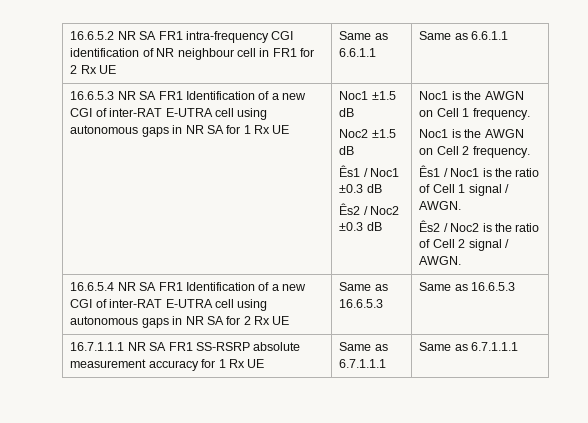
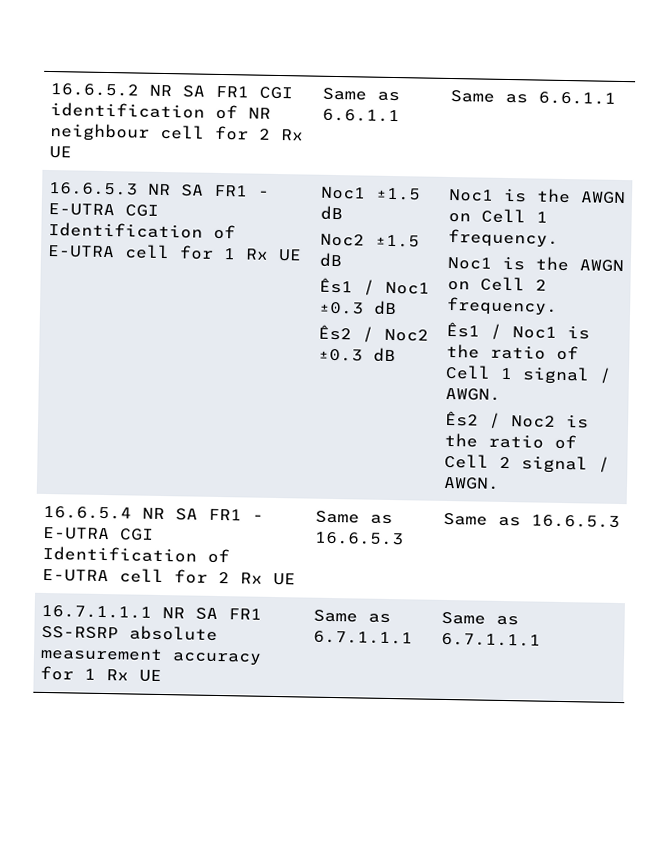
[185,31,269,43] intra-frequency -> (249, 91) none
[259,48,297,57] in FR1 -> (205, 132) none
[185,91,306,100] [70,108,268,120] [70,125,224,137] Identification of a new CGI of inter-RAT E-UTRA cell using autonomous gaps in NR SA -> [257,190,270,197] [47,202,159,217] [47,221,236,240] [46,244,170,260] - E-UTRA CGI Identification of E-UTRA cell
[185,282,306,291] [70,299,268,311] [70,316,224,328] Identification of a new CGI of inter-RAT E-UTRA cell using autonomous gaps in NR SA -> [251,514,264,521] [42,526,154,541] [41,545,230,564] [41,568,164,584] - E-UTRA CGI Identification of E-UTRA cell

